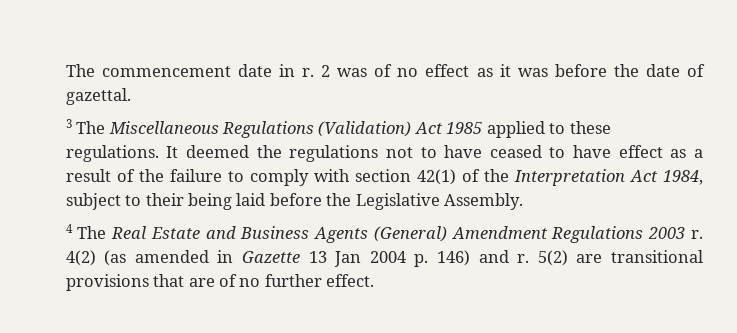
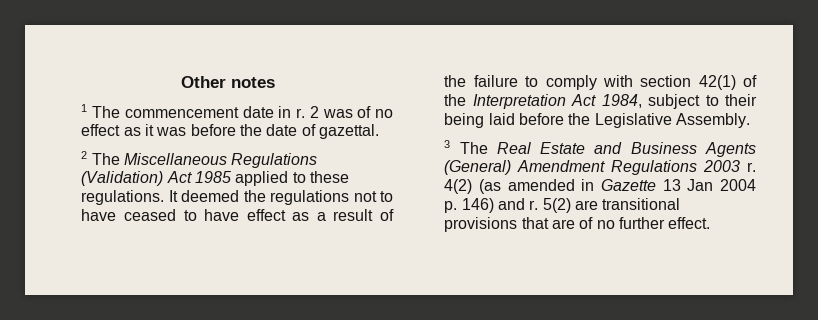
(65, 70) none -> [180,76,275,88] [81,104,88,112] Other notes // 1
[65,119,72,128] 3 -> [81,151,88,159] 2
[65,224,73,233] 4 -> [444,140,451,148] 3

